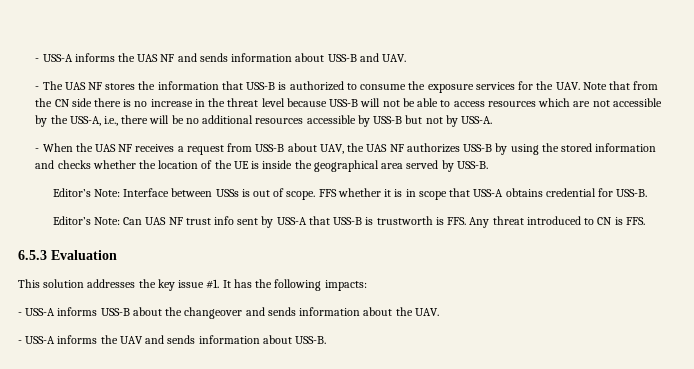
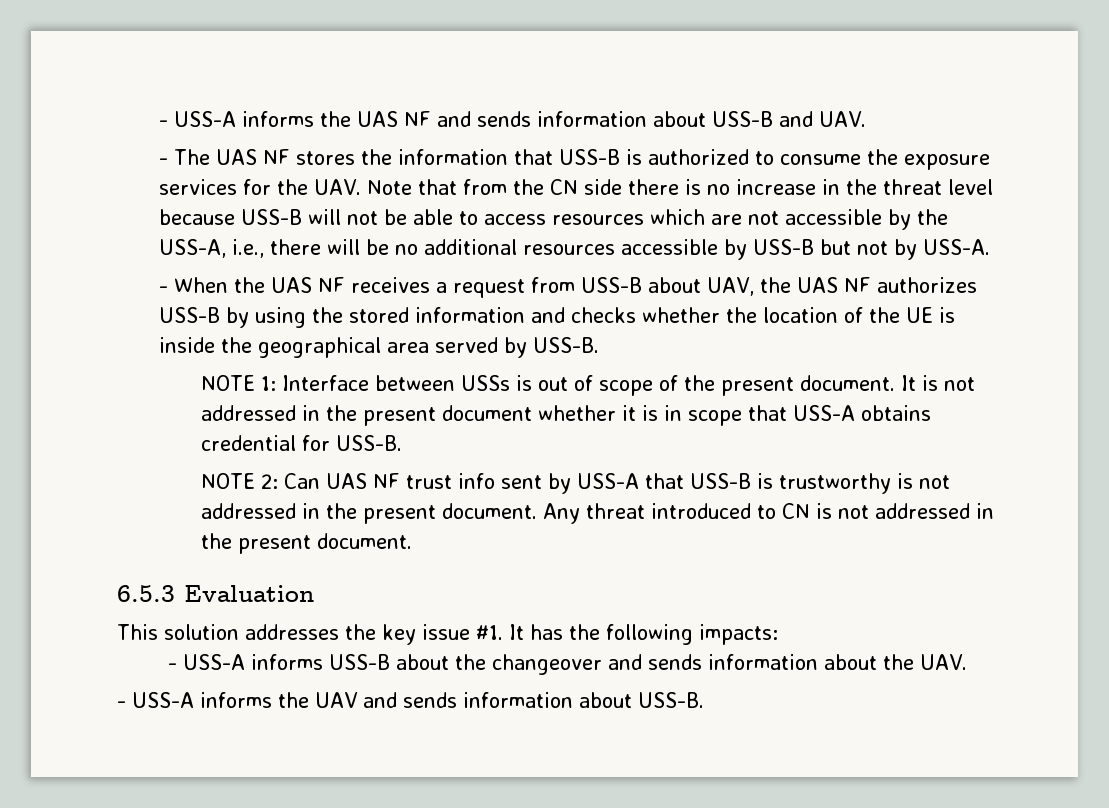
[52,188,120,197] Editor’s Note: -> [200,375,276,391] NOTE 1:
[286,189,337,200] scope. FFS -> [598,375,975,396] [200,405,532,426] scope of the present document. It is not addressed in the present document
[52,216,120,225] Editor’s Note: -> [200,473,278,489] NOTE 2:
[376,216,467,225] trustworth is FFS. -> [778,473,950,494] [200,503,537,524] trustworthy is not addressed in the present document.
[625,217,645,225] FFS. -> [837,503,994,519] [200,533,412,554] not addressed in the present document.

